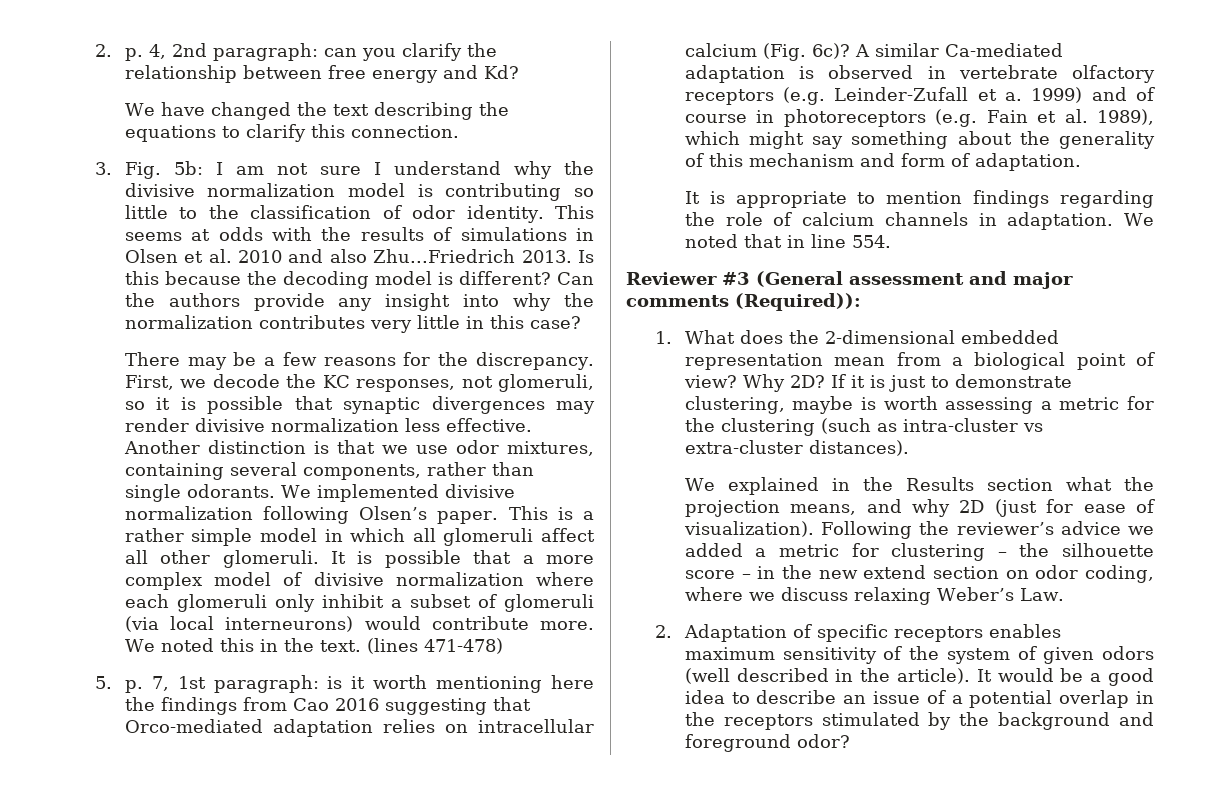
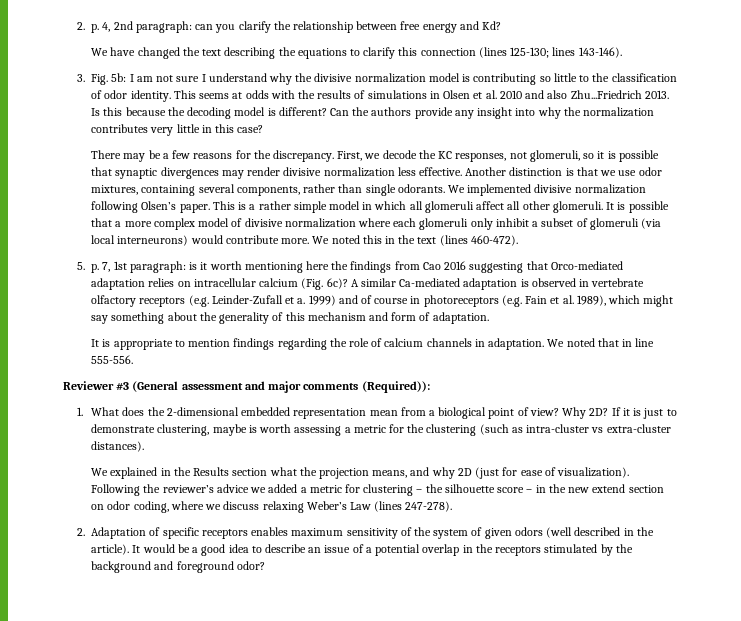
[350,125,459,138] connection. -> [420,47,622,58] connection (lines 125-130; lines 143-146).
[319,638,503,654] text. (lines 471-478) -> [417,235,518,246] text (lines 460-472).
[851,235,891,248] 554. -> [91,355,134,364] 555-556.
[1019,588,1064,601] Law. -> [349,501,453,512] Law (lines 247-278).

